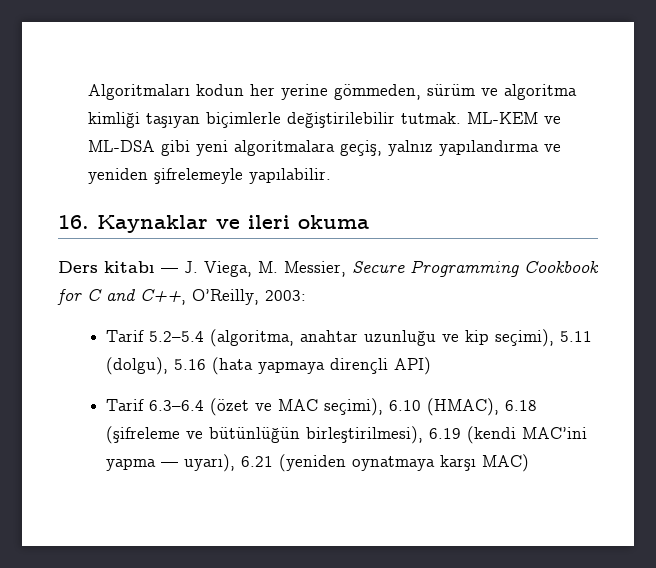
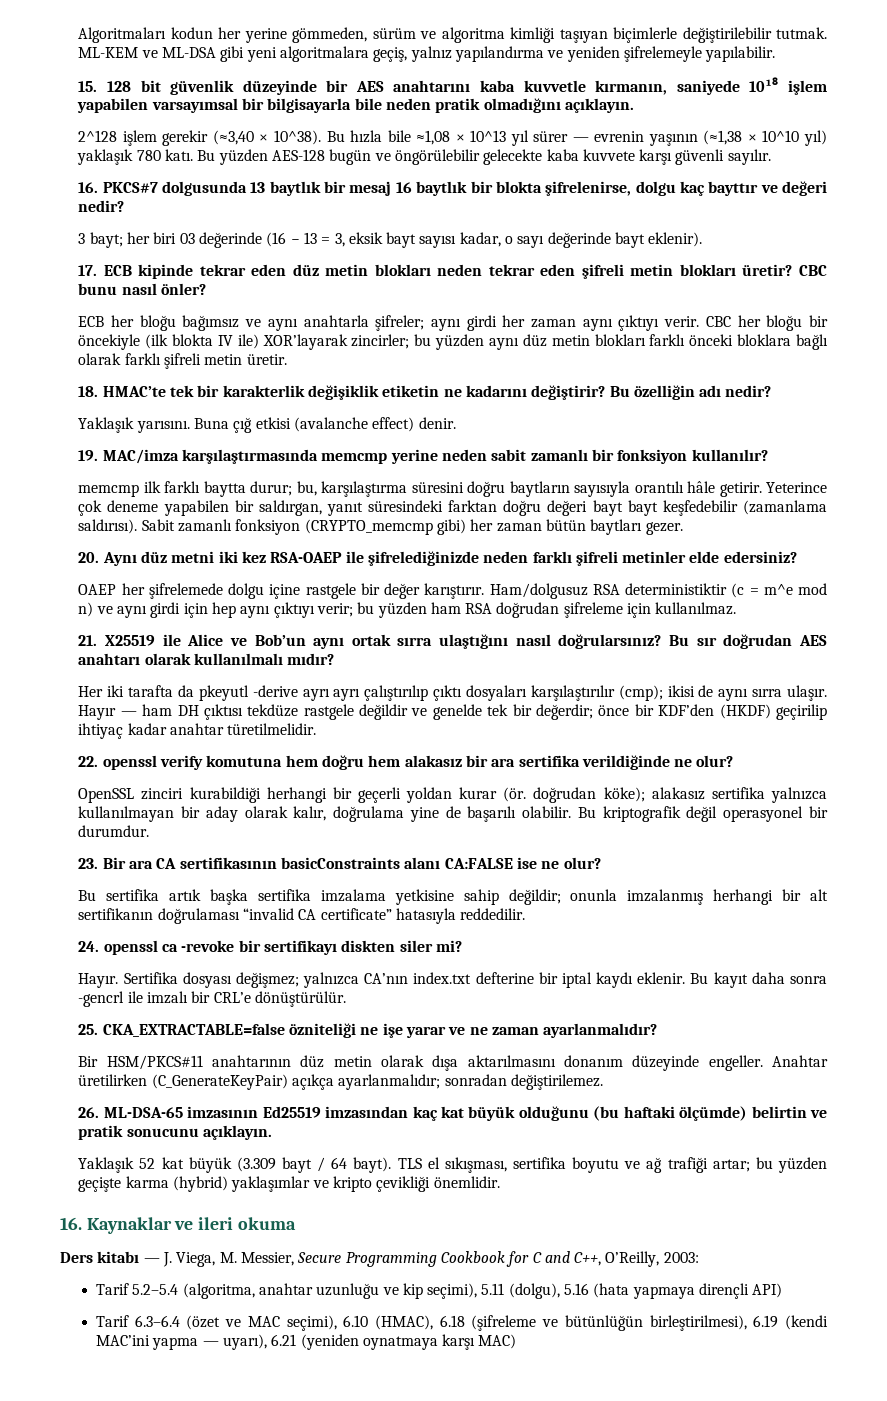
(332, 176) none -> [78,77,827,95] [77,98,634,113] [78,130,827,146] [77,149,771,165] [78,181,827,196] [78,200,125,212] [78,232,703,248] [78,264,827,279] [78,283,206,295] [78,315,828,331] [78,334,828,350] [78,353,287,369] [78,385,772,400] [78,417,456,433] [78,449,768,464] [78,481,827,497] [78,500,827,516] [78,519,683,535] [78,551,797,566] [78,583,827,599] [78,602,737,618] [78,634,827,649] [78,653,335,665] [78,685,827,701] [78,704,827,720] [78,723,317,739] [78,755,734,770] [78,787,827,803] [78,806,828,822] [78,825,150,837] [78,857,601,869] [78,889,829,905] [78,908,526,924] [78,940,462,955] [78,972,828,988] [78,991,346,1007] [78,1023,658,1038] [78,1055,828,1071] [78,1074,603,1090] [78,1106,828,1121] [78,1125,272,1140] [78,1157,827,1173] [78,1176,500,1192] // 15. 128 bit güvenlik düzeyinde bir AES anahtarını kaba kuvvetle kırmanın, saniyede 10¹⁸ işlem yapabilen varsayımsal bir bilgisayarla bile neden pratik olmadığını açıklayın. // 2^128 işlem gerekir (≈3,40 × 10^38). Bu hızla bile ≈1,08 × 10^13 yıl sürer — evrenin yaşının (≈1,38 × 10^10 yıl) yaklaşık 780 katı. Bu yüzden AES-128 bugün ve öngörülebilir gelecekte kaba kuvvete karşı güvenli sayılır. // 16. PKCS#7 dolgusunda 13 baytlık bir mesaj 16 baytlık bir blokta şifrelenirse, dolgu kaç bayttır ve değeri nedir? // 3 bayt; her biri 03 değerinde (16 − 13 = 3, eksik bayt sayısı kadar, o sayı değerinde bayt eklenir). // 17. ECB kipinde tekrar eden düz metin blokları neden tekrar eden şifreli metin blokları üretir? CBC bunu nasıl önler? // ECB her bloğu bağımsız ve aynı anahtarla şifreler; aynı girdi her zaman aynı çıktıyı verir. CBC her bloğu bir öncekiyle (ilk blokta IV ile) XOR’layarak zincirler; bu yüzden aynı düz metin blokları farklı önceki bloklara bağlı olarak farklı şifreli metin üretir. // 18. HMAC’te tek bir karakterlik değişiklik etiketin ne kadarını değiştirir? Bu özelliğin adı nedir? // Yaklaşık yarısını. Buna çığ etkisi (avalanche effect) denir. // 19. MAC/imza karşılaştırmasında memcmp yerine neden sabit zamanlı bir fonksiyon kullanılır? // memcmp ilk farklı baytta durur; bu, karşılaştırma süresini doğru baytların sayısıyla orantılı hâle getirir. Yeterince çok deneme yapabilen bir saldırgan, yanıt süresindeki farktan doğru değeri bayt bayt keşfedebilir (zamanlama saldırısı). Sabit zamanlı fonksiyon (CRYPTO_memcmp gibi) her zaman bütün baytları gezer. // 20. Aynı düz metni iki kez RSA-OAEP ile şifrelediğinizde neden farklı şifreli metinler elde edersiniz? // OAEP her şifrelemede dolgu içine rastgele bir değer karıştırır. Ham/dolgusuz RSA deterministiktir (c = m^e mod n) ve aynı girdi için hep aynı çıktıyı verir; bu yüzden ham RSA doğrudan şifreleme için kullanılmaz. // 21. X25519 ile Alice ve Bob’un aynı ortak sırra ulaştığını nasıl doğrularsınız? Bu sır doğrudan AES anahtarı olarak kullanılmalı mıdır? // Her iki tarafta da pkeyutl -derive ayrı ayrı çalıştırılıp çıktı dosyaları karşılaştırılır (cmp); ikisi de aynı sırra ulaşır. Hayır — ham DH çıktısı tekdüze rastgele değildir ve genelde tek bir değerdir; önce bir KDF’den (HKDF) geçirilip ihtiyaç kadar anahtar türetilmelidir. // 22. openssl verify komutuna hem doğru hem alakasız bir ara sertifika verildiğinde ne olur? // OpenSSL zinciri kurabildiği herhangi bir geçerli yoldan kurar (ör. doğrudan köke); alakasız sertifika yalnızca kullanılmayan bir aday olarak kalır, doğrulama yine de başarılı olabilir. Bu kriptografik değil operasyonel bir durumdur. // 23. Bir ara CA sertifikasının basicConstraints alanı CA:FALSE ise ne olur? // Bu sertifika artık başka sertifika imzalama yetkisine sahip değildir; onunla imzalanmış herhangi bir alt sertifikanın doğrulaması “invalid CA certificate” hatasıyla reddedilir. // 24. openssl ca -revoke bir sertifikayı diskten siler mi? // Hayır. Sertifika dosyası değişmez; yalnızca CA’nın index.txt defterine bir iptal kaydı eklenir. Bu kayıt daha sonra -gencrl ile imzalı bir CRL’e dönüştürülür. // 25. CKA_EXTRACTABLE=false özniteliği ne işe yarar ve ne zaman ayarlanmalıdır? // Bir HSM/PKCS#11 anahtarının düz metin olarak dışa aktarılmasını donanım düzeyinde engeller. Anahtar üretilirken (C_GenerateKeyPair) açıkça ayarlanmalıdır; sonradan değiştirilemez. // 26. ML-DSA-65 imzasının Ed25519 imzasından kaç kat büyük olduğunu (bu haftaki ölçümde) belirtin ve pratik sonucunu açıklayın. // Yaklaşık 52 kat büyük (3.309 bayt / 64 bayt). TLS el sıkışması, sertifika boyutu ve ağ trafiği artar; bu yüzden geçişte karma (hybrid) yaklaşımlar ve kripto çevikliği önemlidir.

